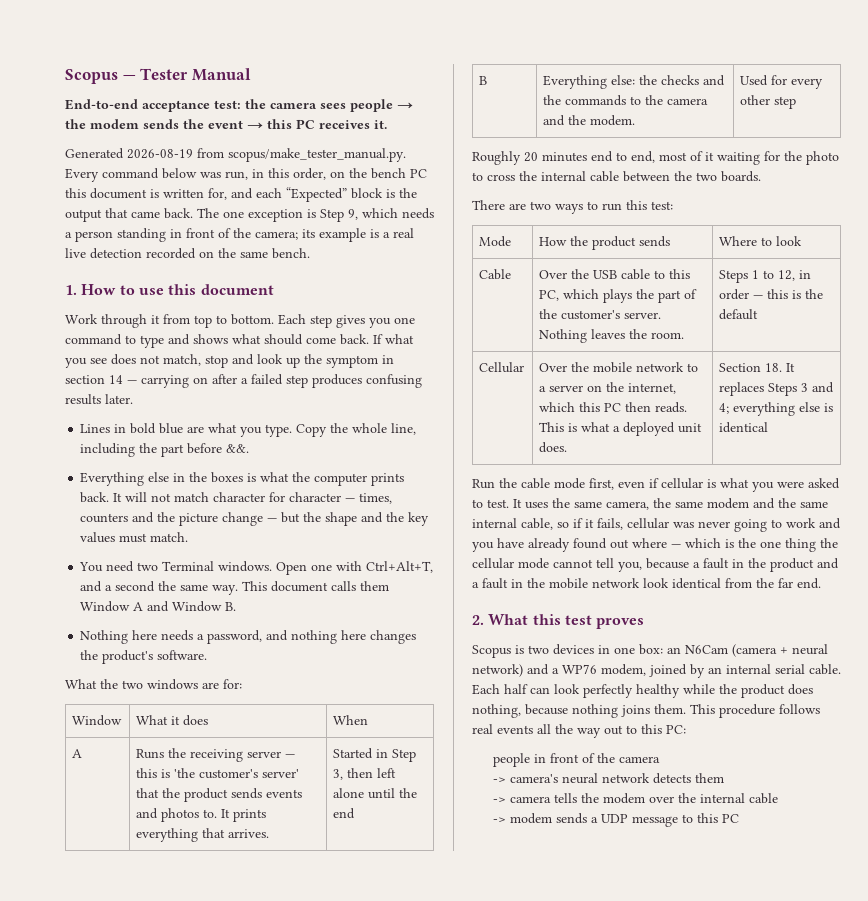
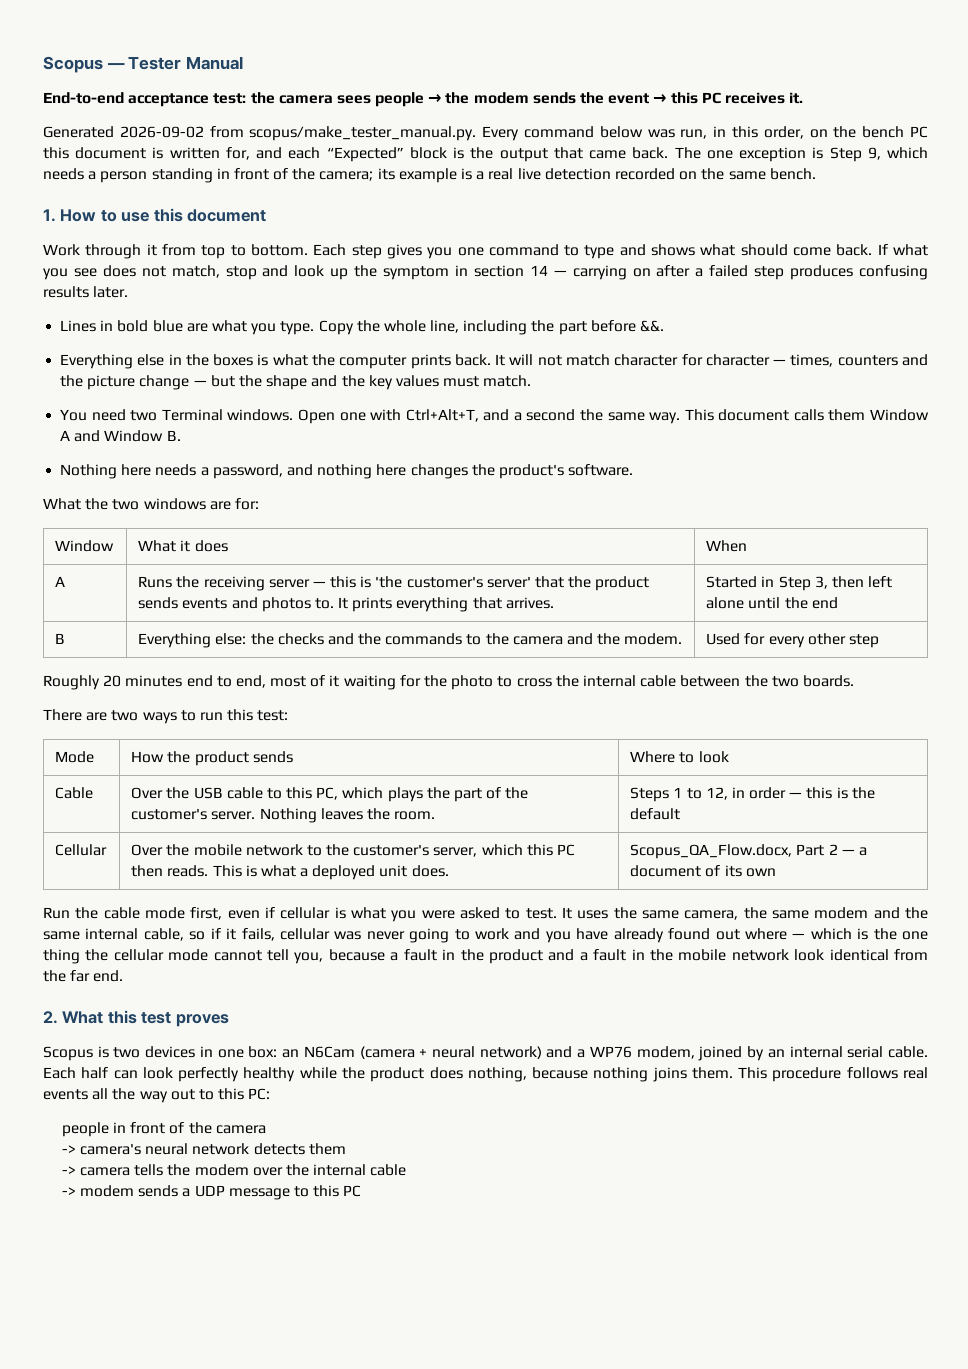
[127,149,193,159] 2026-08-19 -> [119,126,204,138] 2026-09-02
[539,382,677,394] a server on the internet, -> [326,844,478,857] the customer's server,
[719,363,796,372] [719,382,835,396] [719,402,834,416] [719,422,769,433] Section 18. It replaces Steps 3 and 4; everything else is identical -> [630,844,867,859] [630,865,776,877] Scopus_QA_Flow.docx, Part 2 — a document of its own

